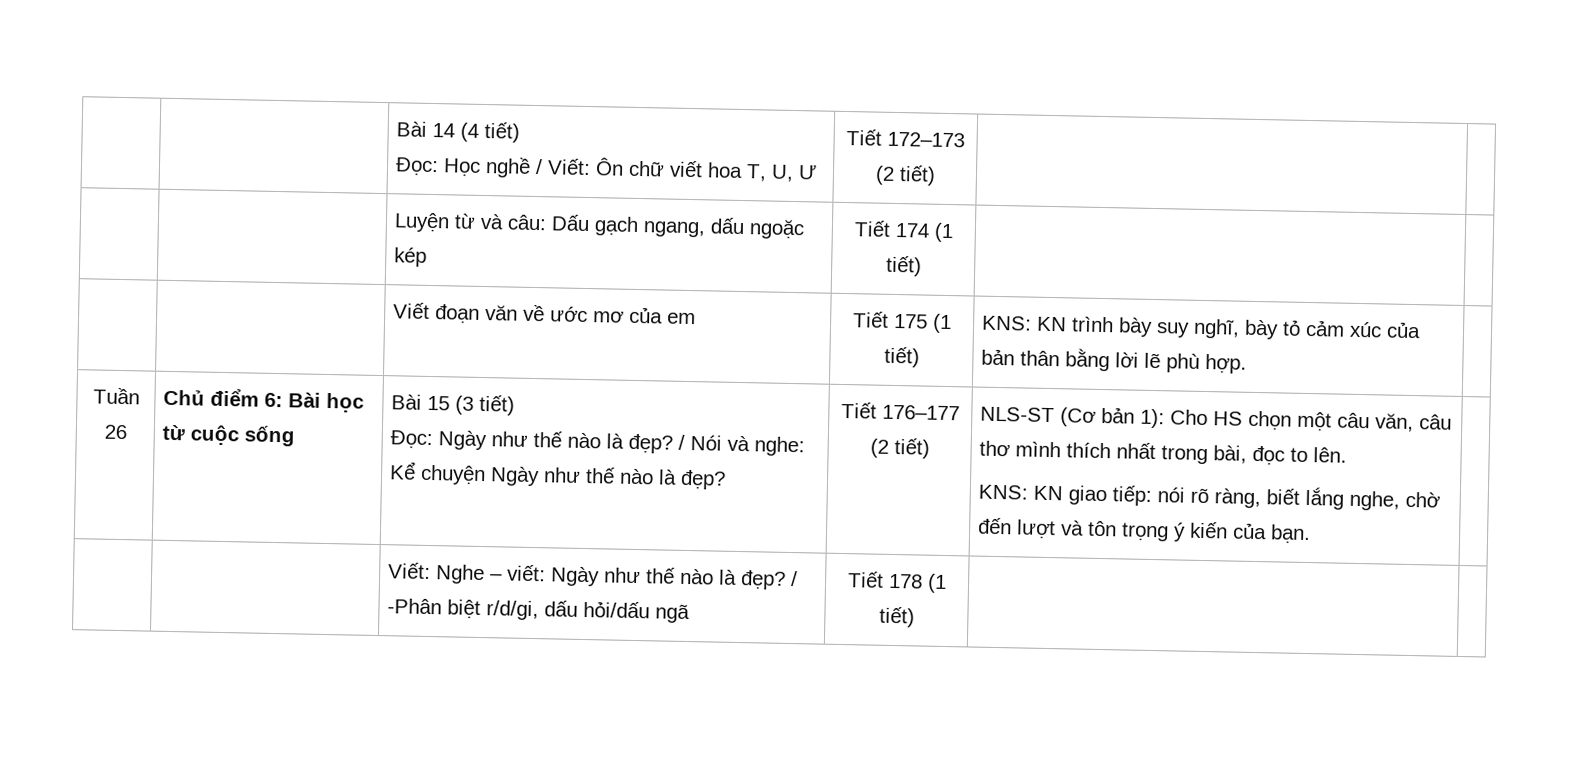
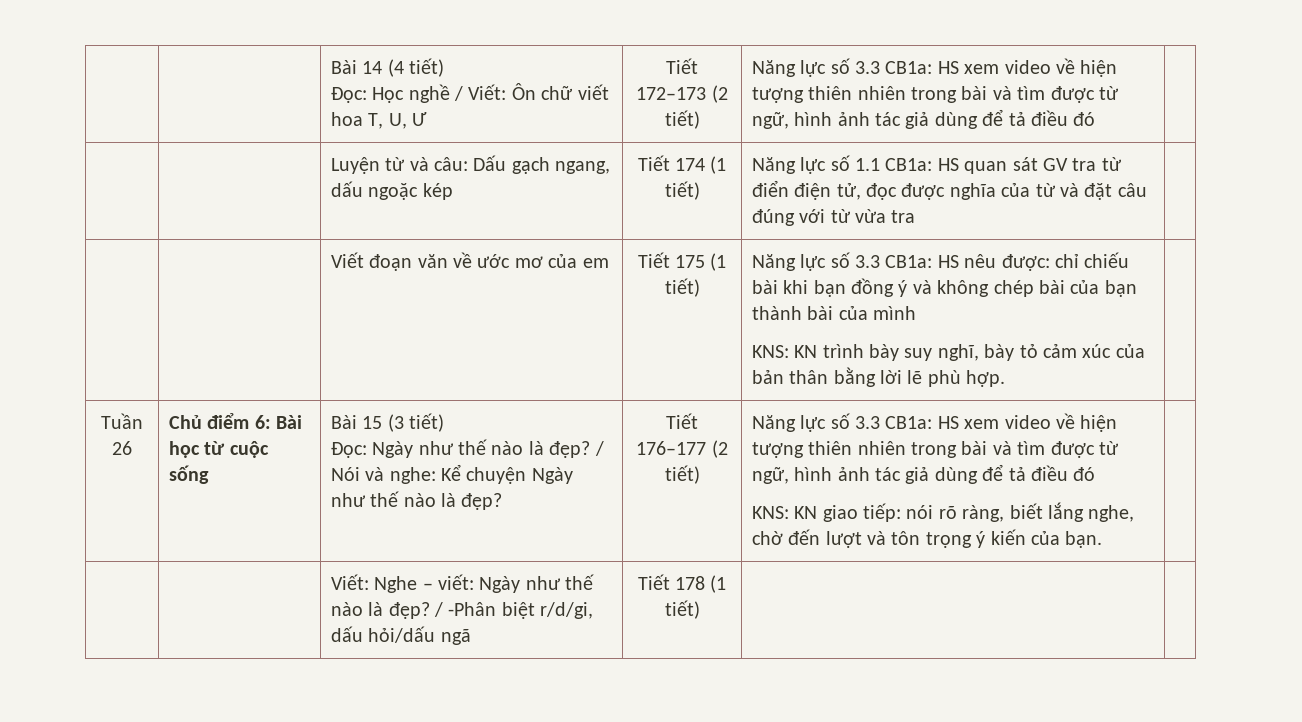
(936, 175) none -> [751,58,1118,77] [751,86,1120,103] [751,109,1096,129] Năng lực số 3.3 CB1a: HS xem video về hiện tượng thiên nhiên trong bài và tìm được từ ngữ, hình ảnh tác giả dùng để tả điều đó
(922, 266) none -> [751,155,1122,174] [751,180,1147,200] [751,209,916,226] Năng lực số 1.1 CB1a: HS quan sát GV tra từ điển điện tử, đọc được nghĩa của từ và đặt câu đúng với từ vừa tra
(920, 357) none -> [751,252,1130,271] [751,278,1137,297] [751,306,917,320] Năng lực số 3.3 CB1a: HS nêu được: chỉ chiếu bài khi bạn đồng ý và không chép bài của bạn thành bài của mình //
[979,406,1452,433] [978,440,1347,466] NLS-ST (Cơ bản 1): Cho HS chọn một câu văn, câu thơ mình thích nhất trong bài, đọc to lên. -> [751,413,1118,432] [751,441,1120,458] [751,464,1096,484] Năng lực số 3.3 CB1a: HS xem video về hiện tượng thiên nhiên trong bài và tìm được từ ngữ, hình ảnh tác giả dùng để tả điều đó

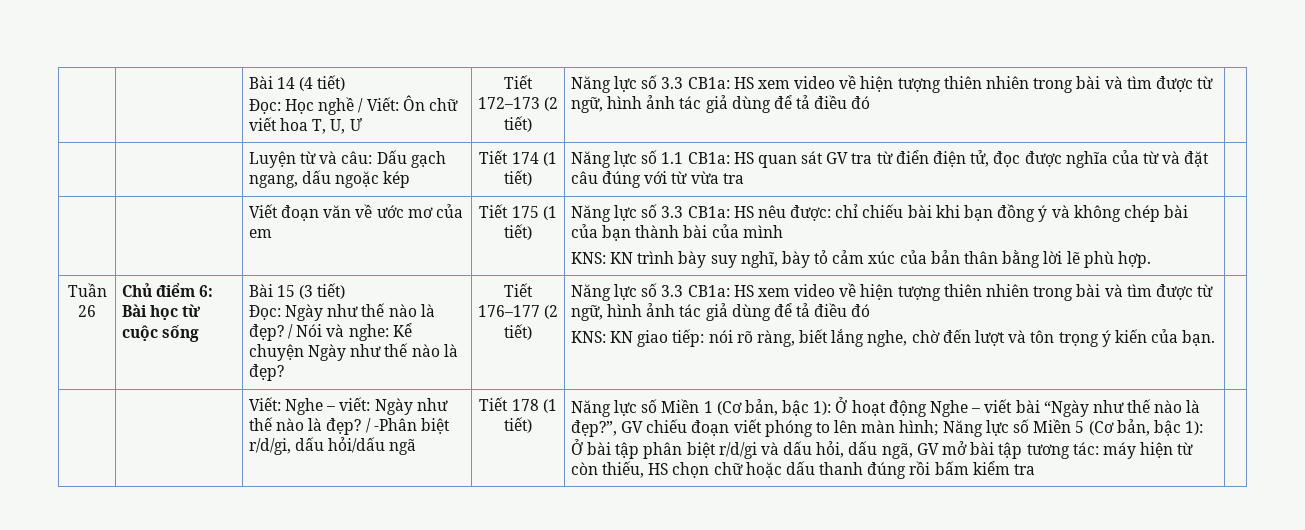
(700, 609) none -> [570,397,1201,417] [570,419,1204,437] [570,439,1194,459] [570,461,1035,479] Năng lực số Miền 1 (Cơ bản, bậc 1): Ở hoạt động Nghe – viết bài “Ngày như thế nào là đẹp?”, GV chiếu đoạn viết phóng to lên màn hình; Năng lực số Miền 5 (Cơ bản, bậc 1): Ở bài tập phân biệt r/d/gi và dấu hỏi, dấu ngã, GV mở bài tập tương tác: máy hiện từ còn thiếu, HS chọn chữ hoặc dấu thanh đúng rồi bấm kiểm tra

